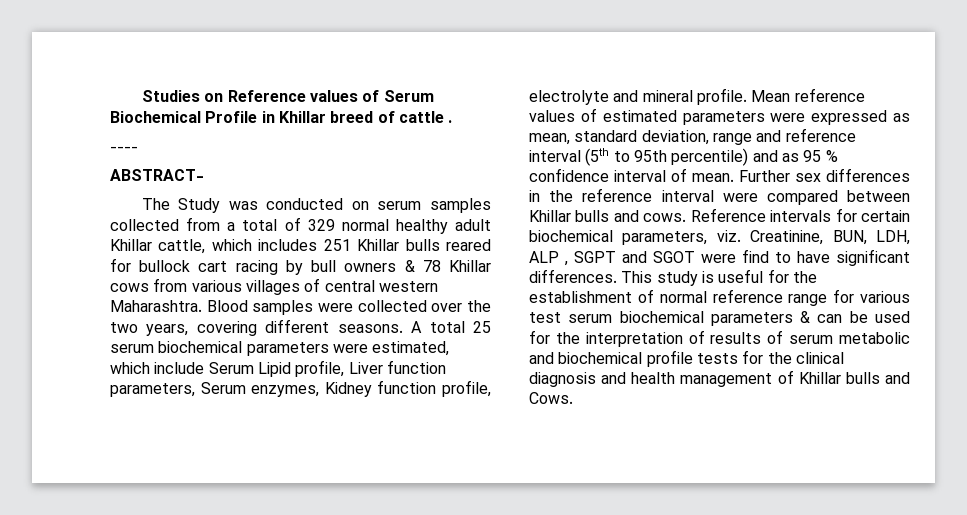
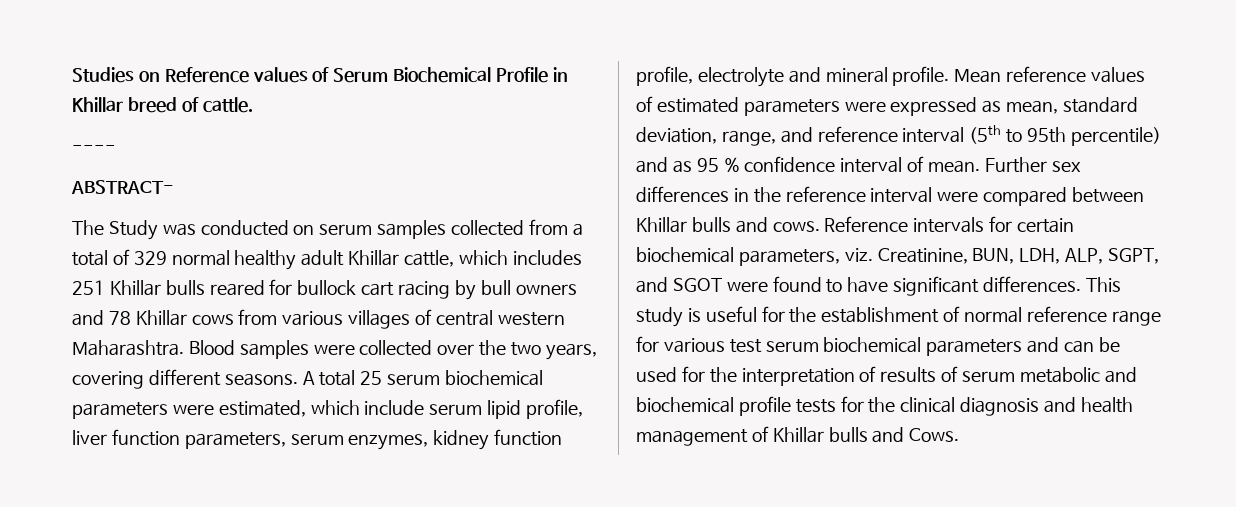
[398,111,453,123] cattle . -> [202,97,253,113] cattle.
[404,260,415,272] & -> [72,310,104,326] and
[208,360,446,377] [110,382,372,397] Serum Lipid profile, Liver function parameters, Serum enzymes, Kidney -> [429,399,584,419] [72,429,490,450] serum lipid profile, liver function parameters, serum enzymes, kidney
[712,133,752,145] range -> [721,130,776,146] range,
[529,251,616,266] ALP , SGPT -> [1065,248,1160,264] ALP, SGPT,
[742,249,769,263] find -> [772,276,822,292] found
[800,311,811,323] & -> [1027,337,1060,353] and

